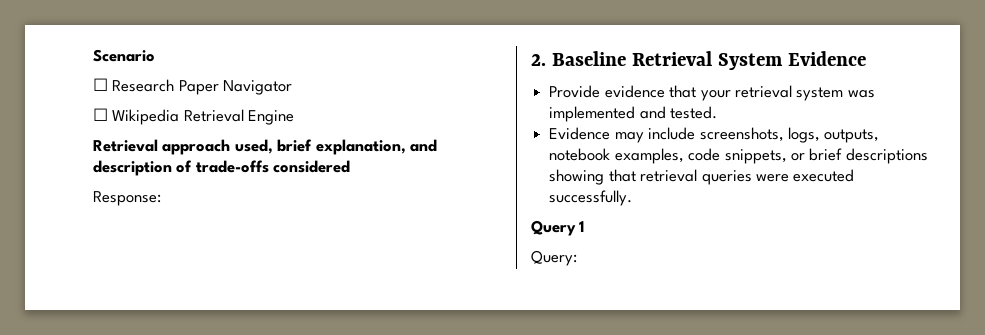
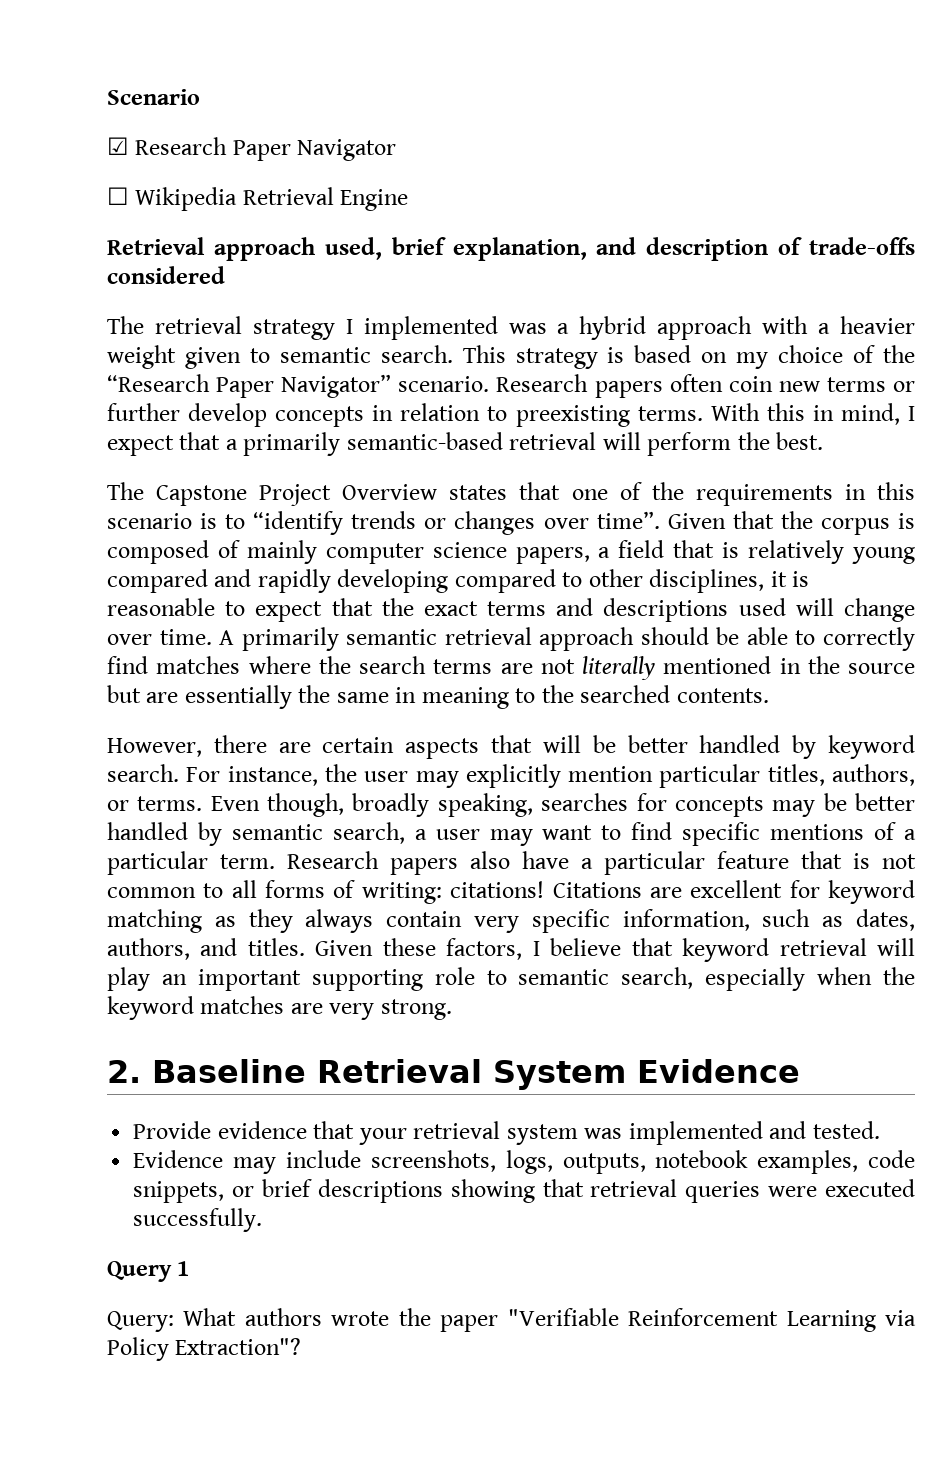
[93,78,108,91] ☐ -> [107,137,129,155] ☑
[93,191,161,206] Response: -> [107,316,915,340] [107,345,915,369] [107,374,915,398] [107,403,916,427] [107,432,824,456] [107,482,916,506] [107,511,916,535] [107,540,915,564] [107,569,810,593] [107,598,915,622] [107,627,915,651] [107,656,915,680] [107,685,769,709] [107,735,915,759] [107,764,915,788] [107,793,915,817] [107,822,916,846] [107,851,916,875] [107,880,915,904] [107,909,915,933] [107,938,915,962] [107,967,915,991] [107,996,452,1020] The retrieval strategy I implemented was a hybrid approach with a heavier weight given to semantic search. This strategy is based on my choice of the “Research Paper Navigator” scenario. Research papers often coin new terms or further develop concepts in relation to preexisting terms. With this in mind, I expect that a primarily semantic-based retrieval will perform the best. // The Capstone Project Overview states that one of the requirements in this scenario is to “identify trends or changes over time”. Given that the corpus is composed of mainly computer science papers, a field that is relatively young compared and rapidly developing compared to other disciplines, it is reasonable to expect that the exact terms and descriptions used will change over time. A primarily semantic retrieval approach should be able to correctly find matches where the search terms are not literally mentioned in the source but are essentially the same in meaning to the searched contents. // However, there are certain aspects that will be better handled by keyword search. For instance, the user may explicitly mention particular titles, authors, or terms. Even though, broadly speaking, searches for concepts may be better handled by semantic search, a user may want to find specific mentions of a particular term. Research papers also have a particular feature that is not common to all forms of writing: citations! Citations are excellent for keyword matching as they always contain very specific information, such as dates, authors, and titles. Given these factors, I believe that keyword retrieval will play an important supporting role to semantic search, especially when the keyword matches are very strong.
(577, 258) none -> [183,1308,916,1332] [107,1337,302,1361] What authors wrote the paper "Verifiable Reinforcement Learning via Policy Extraction"?

